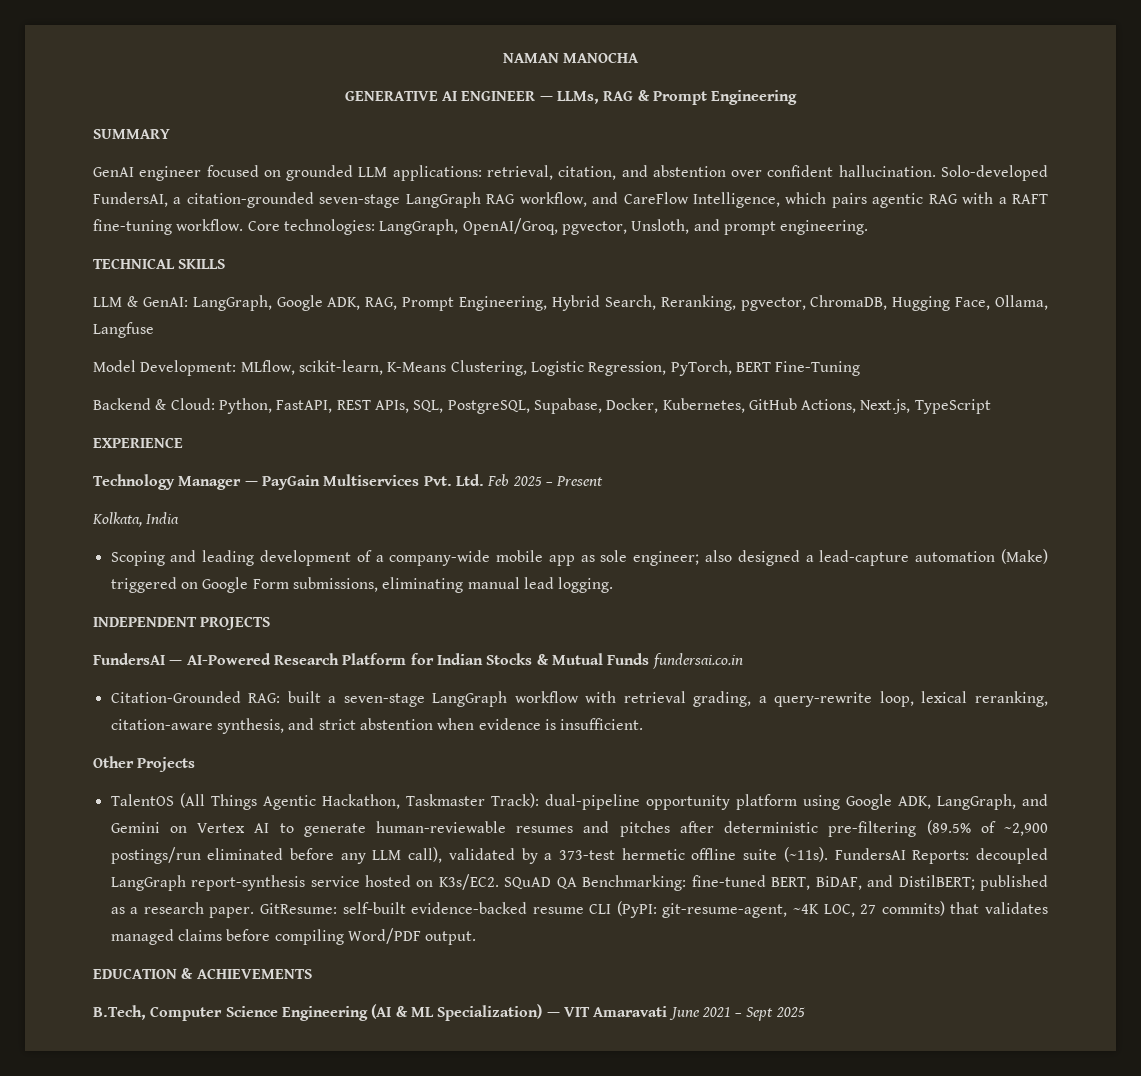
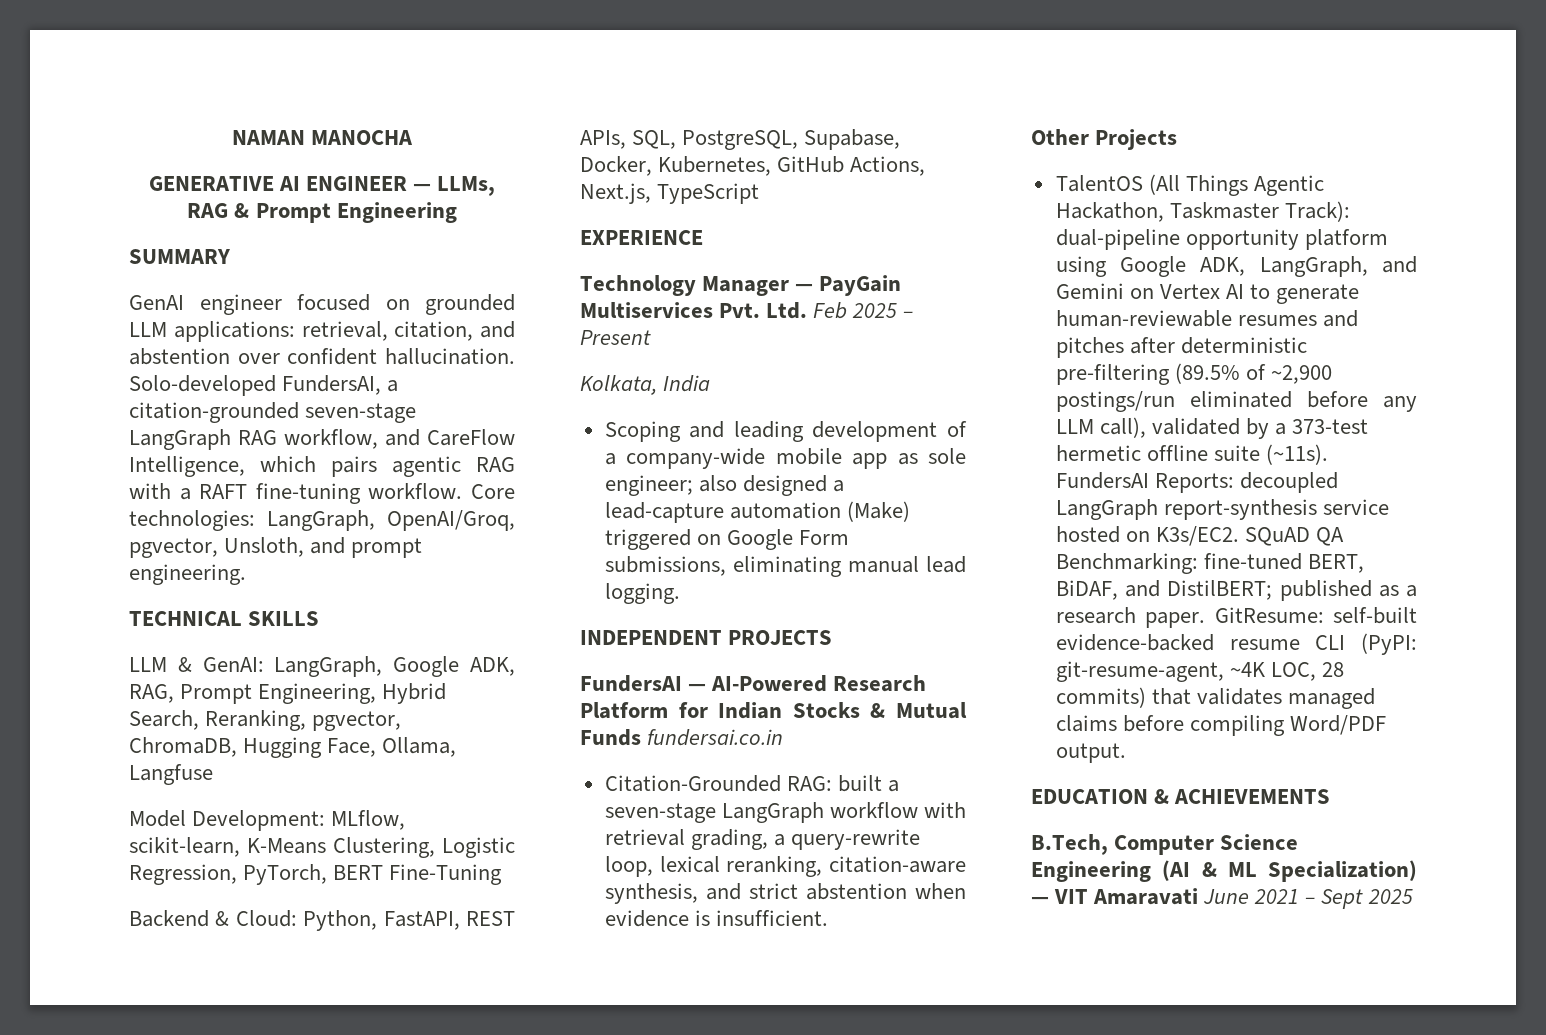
[860,904,877,914] 27 -> [1321,662,1344,677] 28

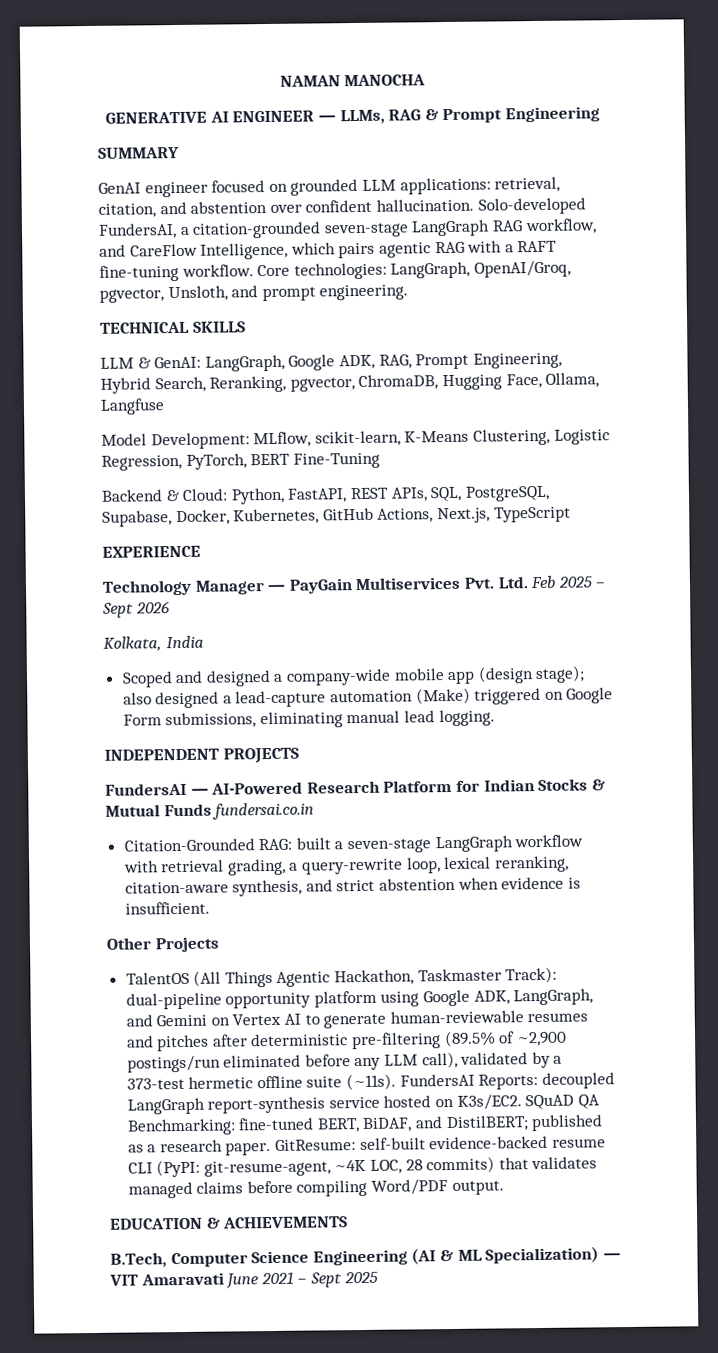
[580,330,651,345] Present -> [102,601,170,618] Sept 2026
[604,421,967,442] Scoping and leading development of -> [121,669,271,688] Scoped and designed
[897,448,966,465] [604,475,693,496] as sole engineer; -> [477,665,586,684] (design stage);

